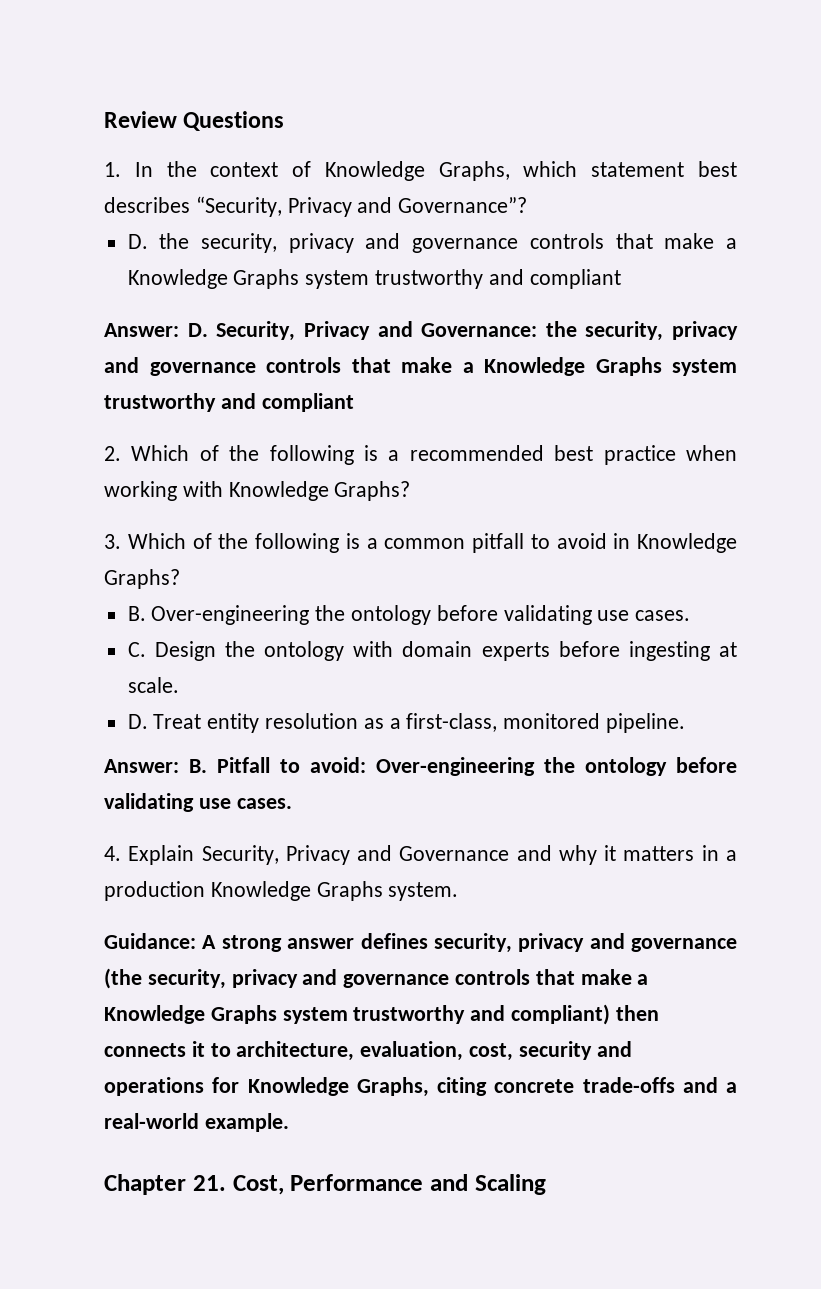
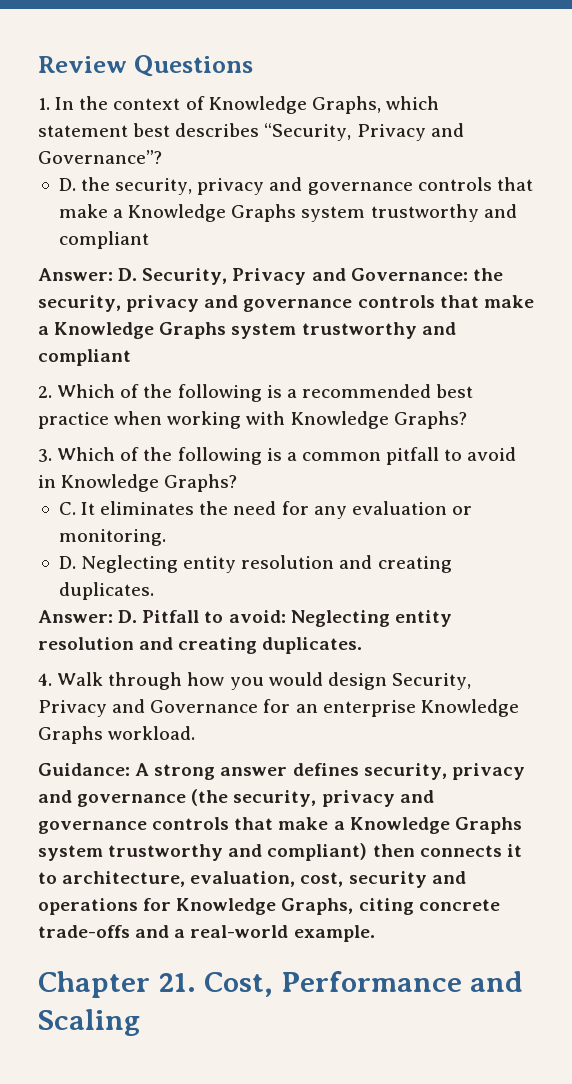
[127,605,691,625] [127,641,737,661] [127,677,179,693] [127,713,686,733] [104,759,207,773] B. Over-engineering the ontology before validating use cases. // C. Design the ontology with domain experts before ingesting at scale. // D. Treat entity resolution as a first-class, monitored pipeline. // Answer: B. -> [58,501,472,519] [58,529,166,546] [58,555,452,573] [58,582,154,600] [38,610,138,623] C. It eliminates the need for any evaluation or monitoring. // D. Neglecting entity resolution and creating duplicates. // Answer: D.
[376,757,737,776] [104,793,292,812] [104,845,737,865] [104,881,459,901] Over-engineering the ontology before validating use cases. // 4. Explain Security, Privacy and Governance and why it matters in a production Knowledge Graphs system. -> [290,610,452,627] [38,637,363,654] [38,672,471,690] [38,699,519,717] [38,726,196,744] Neglecting entity resolution and creating duplicates. // 4. Walk through how you would design Security, Privacy and Governance for an enterprise Knowledge Graphs workload.

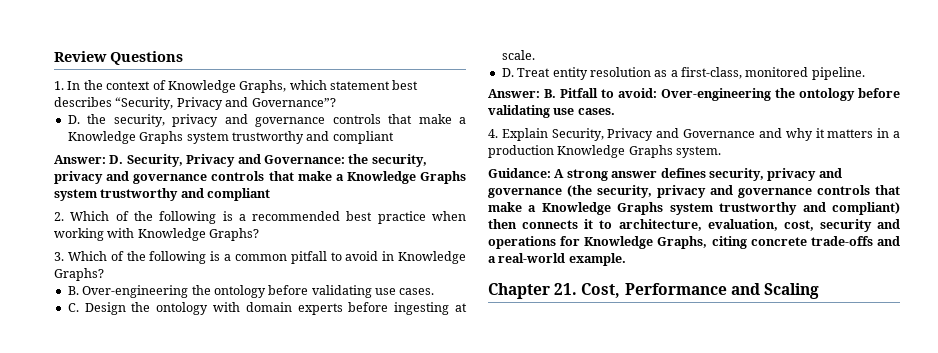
[58,501,472,519] [58,529,166,546] [58,555,452,573] [58,582,154,600] [38,610,138,623] C. It eliminates the need for any evaluation or monitoring. // D. Neglecting entity resolution and creating duplicates. // Answer: D. -> [67,285,435,298] [67,302,467,315] [501,50,535,60] [501,67,865,80] [488,89,556,98] B. Over-engineering the ontology before validating use cases. // C. Design the ontology with domain experts before ingesting at scale. // D. Treat entity resolution as a first-class, monitored pipeline. // Answer: B.
[290,610,452,627] [38,637,363,654] [38,672,471,690] [38,699,519,717] [38,726,196,744] Neglecting entity resolution and creating duplicates. // 4. Walk through how you would design Security, Privacy and Governance for an enterprise Knowledge Graphs workload. -> [661,88,900,101] [488,105,615,118] [488,128,900,141] [488,145,722,158] Over-engineering the ontology before validating use cases. // 4. Explain Security, Privacy and Governance and why it matters in a production Knowledge Graphs system.

